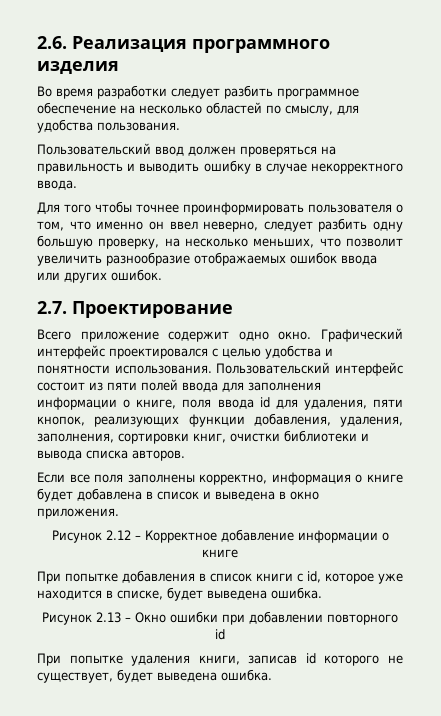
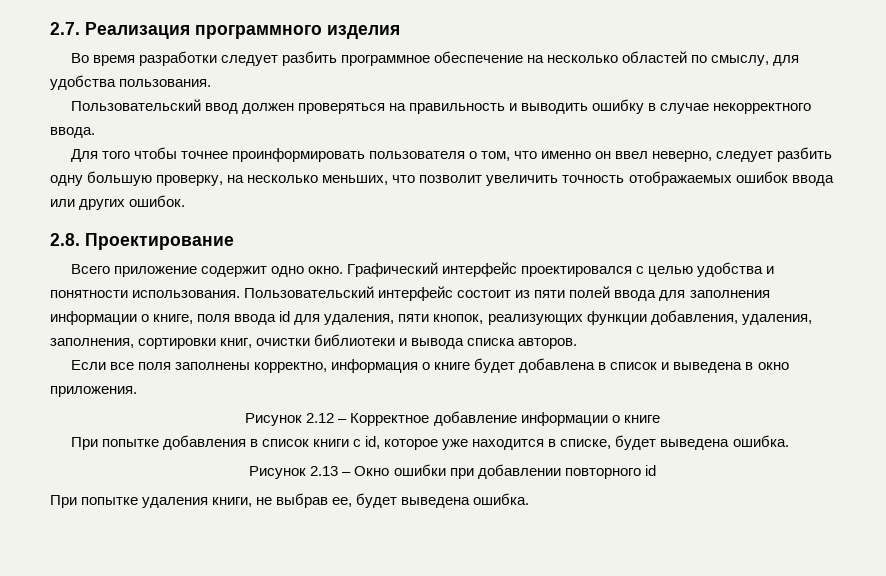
[37,36,67,49] 2.6. -> [50,22,80,35] 2.7.
[106,252,190,266] разнообразие -> [562,175,625,183] точность
[37,301,67,314] 2.7. -> [50,233,80,246] 2.8.
[248,653,403,666] [37,672,113,683] записав id которого не существует, -> [256,493,353,508] не выбрав ее,

